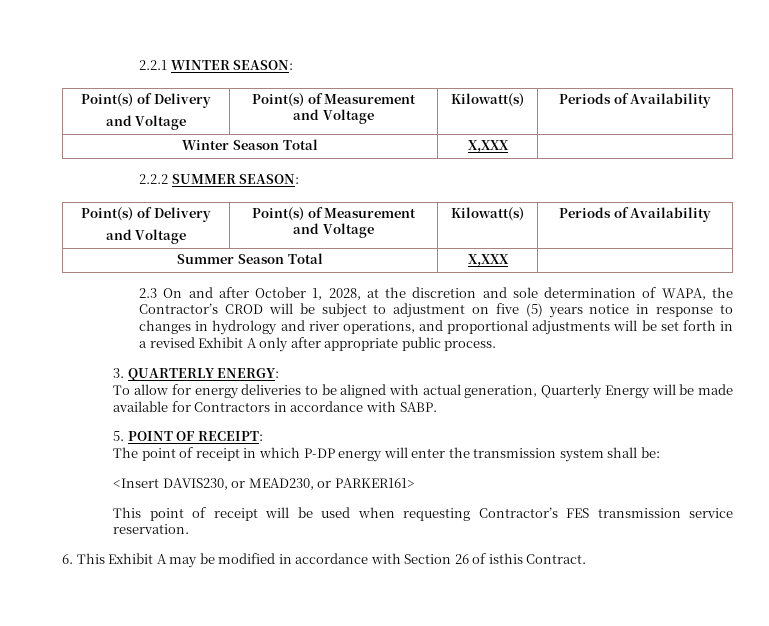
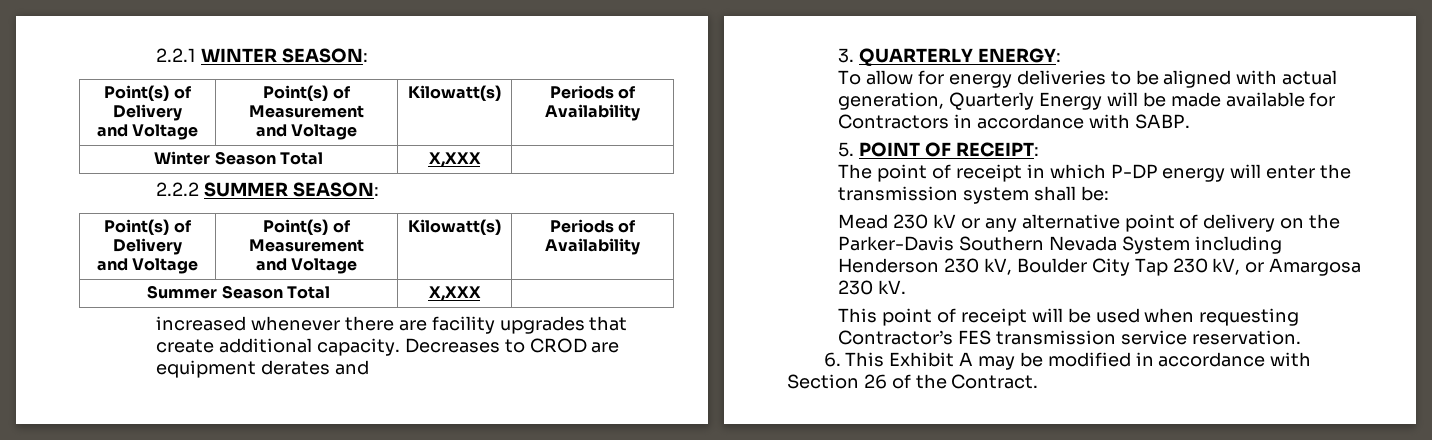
[139,287,733,300] [139,303,733,318] [139,320,733,335] [139,337,497,352] 2.3 On and after October 1, 2028, at the discretion and sole determination of WAPA, the Contractor’s CROD will be subject to adjustment on five (5) years notice in response to changes in hydrology and river operations, and proportional adjustments will be set forth in a revised Exhibit A only after appropriate public process. -> [156,316,628,334] [156,338,620,356] [156,360,369,378] increased whenever there are facility upgrades that create additional capacity. Decreases to CROD are equipment derates and
[113,478,415,490] <Insert DAVIS230, or MEAD230, or PARKER161> -> [838,214,1341,232] [838,236,1282,254] [838,258,1362,276] [838,280,907,295] Mead 230 kV or any alternative point of delivery on the Parker-Davis Southern Nevada System including Henderson 230 kV, Boulder City Tap 230 kV, or Amargosa 230 kV.
[488,553,523,564] isthis -> [915,374,947,389] the

